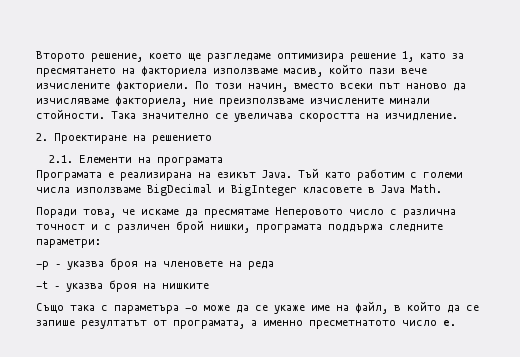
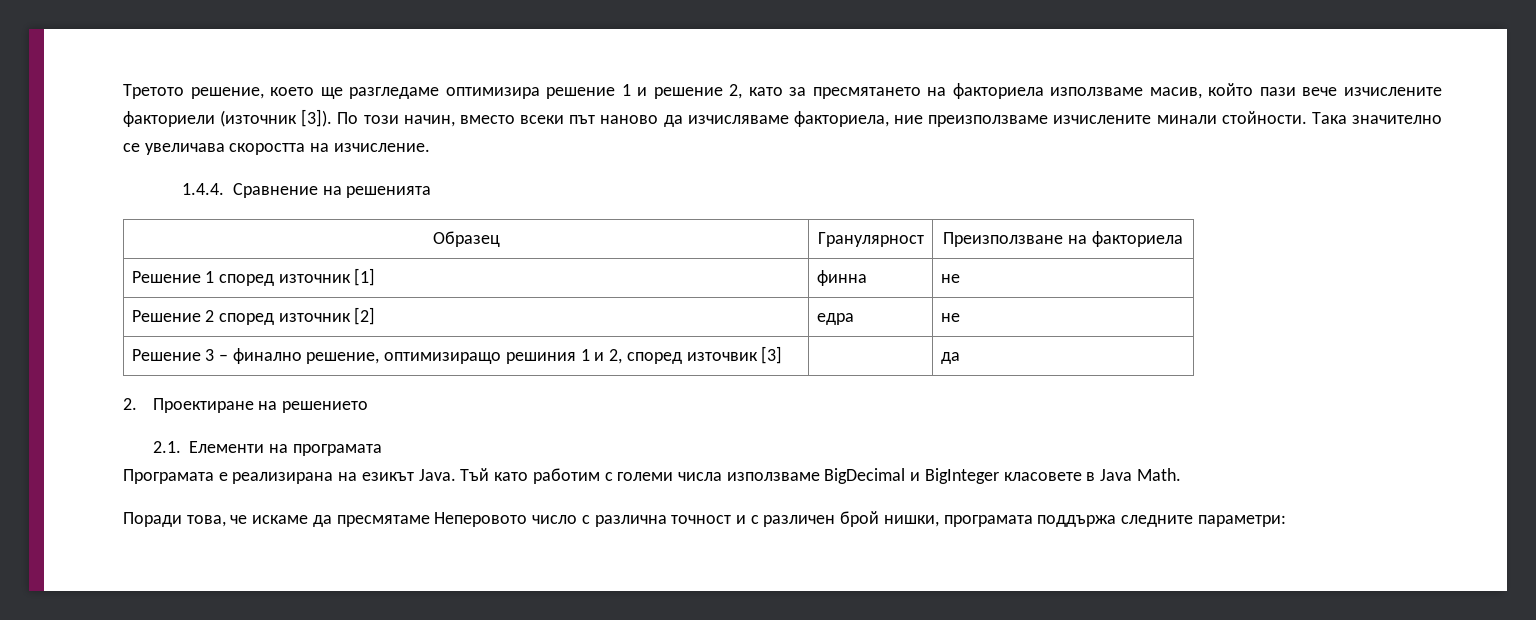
[36,51,85,62] Второто -> [123,84,184,99] Третото
[402,51,414,62] 1, -> [621,84,743,99] 1 и решение 2,
[116,81,189,92] факториели. -> [123,109,333,127] факториели (източник [3]).
[385,113,458,121] изчидление. -> [333,143,430,152] [182,183,432,198] [432,231,500,247] [817,232,924,247] [943,231,1183,247] [131,268,376,286] [816,270,867,286] [940,274,960,283] [131,307,376,325] [816,313,854,325] [940,313,960,322] [131,346,783,364] [940,352,960,364] изчисление. // 1.4.4. Сравнение на решенията // Образец | Гранулярност | Преизползване на факториела // Решение 1 според източник [1] | финна | не // Решение 2 според източник [2] | едра | не // Решение 3 – финално решение, оптимизиращо решиния 1 и 2, според източвик [3] | | да
[36,258,274,270] [36,280,209,292] [36,301,479,314] [36,320,456,329] // -p – указва броя на членовете на реда // -t – указва броя на нишките // Също така с параметъра -o може да се укаже име на файл, в който да се запише резултатът от програмата, а именно пресметнатото число е. -> (1286, 521) none

